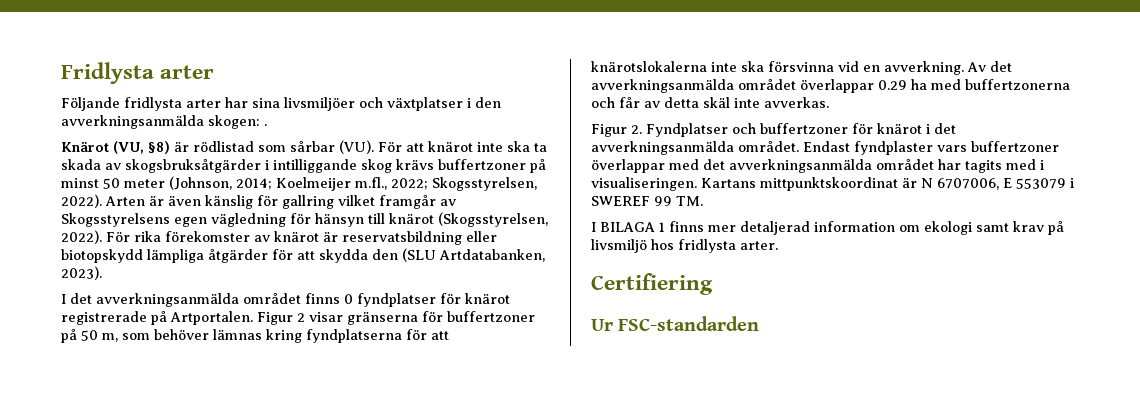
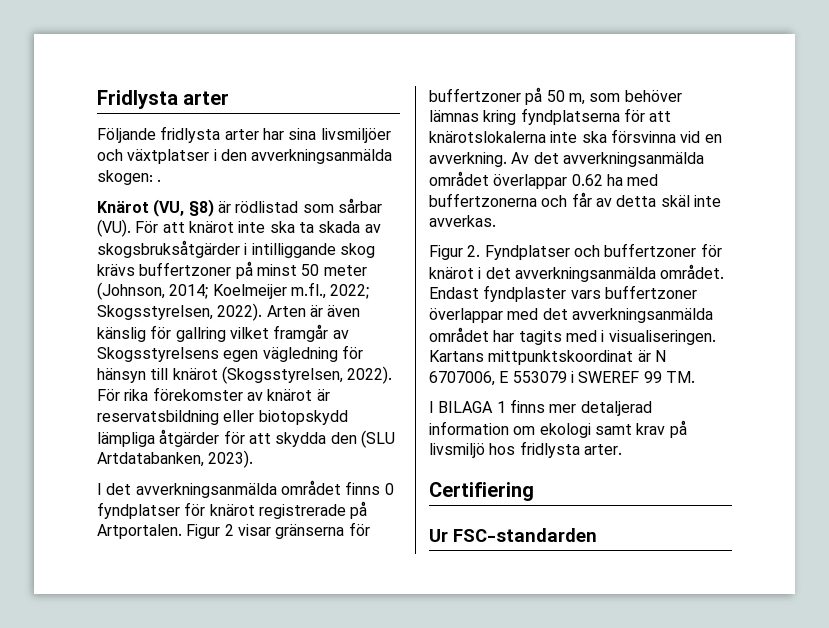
[878,80,907,90] 0.29 -> [571,174,603,186] 0.62

